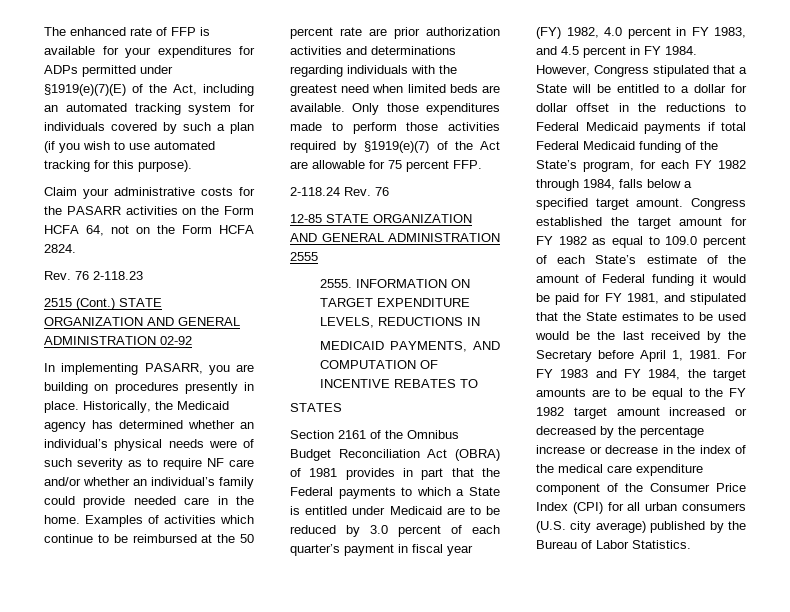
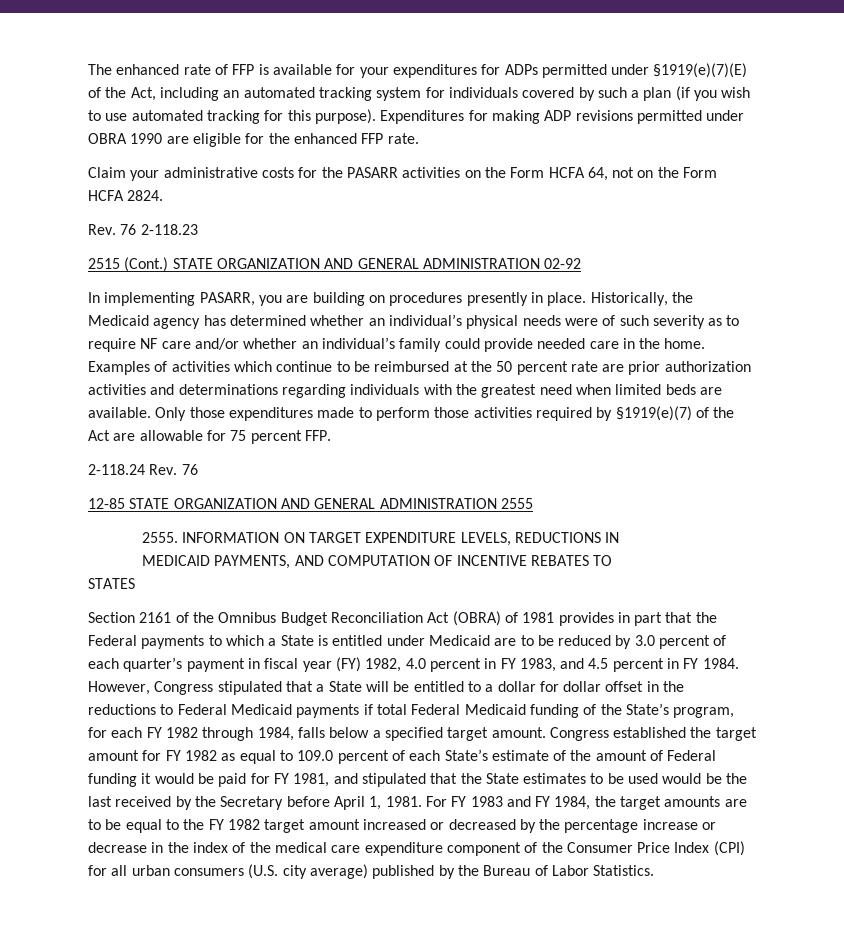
(192, 166) none -> [380,110,745,124] [88,133,419,147] Expenditures for making ADP revisions permitted under OBRA 1990 are eligible for the enhanced FFP rate.

